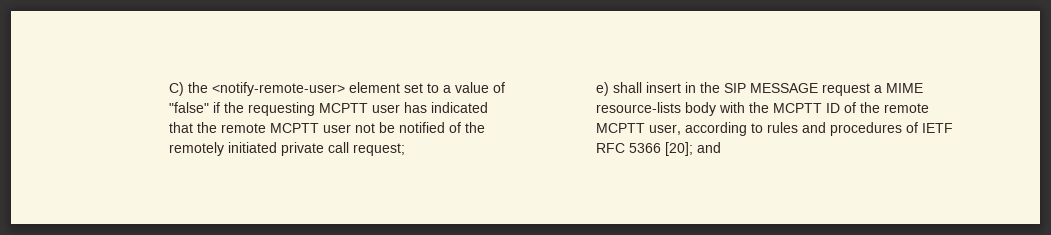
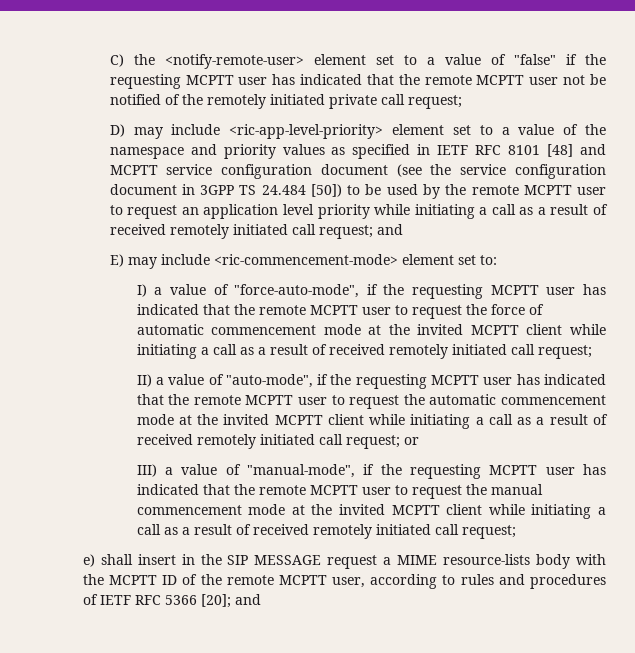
(405, 149) none -> [109,124,606,139] [109,144,606,159] [109,164,606,179] [109,184,607,199] [109,204,608,219] [109,224,403,239] [109,254,497,269] [136,284,606,299] [136,304,544,319] [136,324,607,335] [136,344,592,359] [136,374,606,389] [136,394,607,409] [136,414,608,429] [136,434,419,449] [136,464,606,479] [136,484,543,499] [136,504,607,519] [136,524,516,539] // D) may include <ric-app-level-priority> element set to a value of the namespace and priority values as specified in IETF RFC 8101 [48] and MCPTT service configuration document (see the service configuration document in 3GPP TS 24.484 [50]) to be used by the remote MCPTT user to request an application level priority while initiating a call as a result of received remotely initiated call request; and // E) may include <ric-commencement-mode> element set to: // I) a value of "force-auto-mode", if the requesting MCPTT user has indicated that the remote MCPTT user to request the force of automatic commencement mode at the invited MCPTT client while initiating a call as a result of received remotely initiated call request; // II) a value of "auto-mode", if the requesting MCPTT user has indicated that the remote MCPTT user to request the automatic commencement mode at the invited MCPTT client while initiating a call as a result of received remotely initiated call request; or // III) a value of "manual-mode", if the requesting MCPTT user has indicated that the remote MCPTT user to request the manual commencement mode at the invited MCPTT client while initiating a call as a result of received remotely initiated call request;

